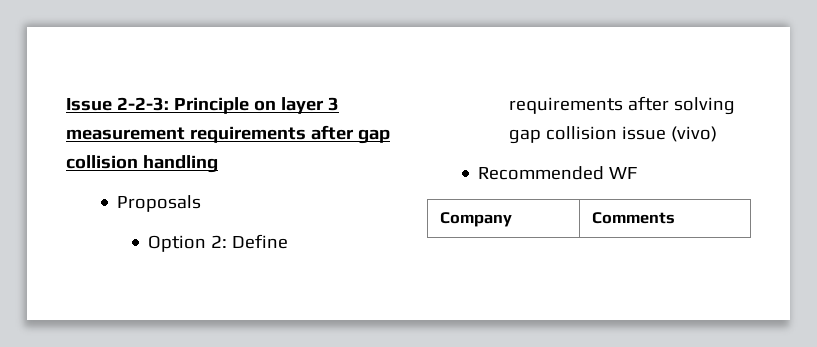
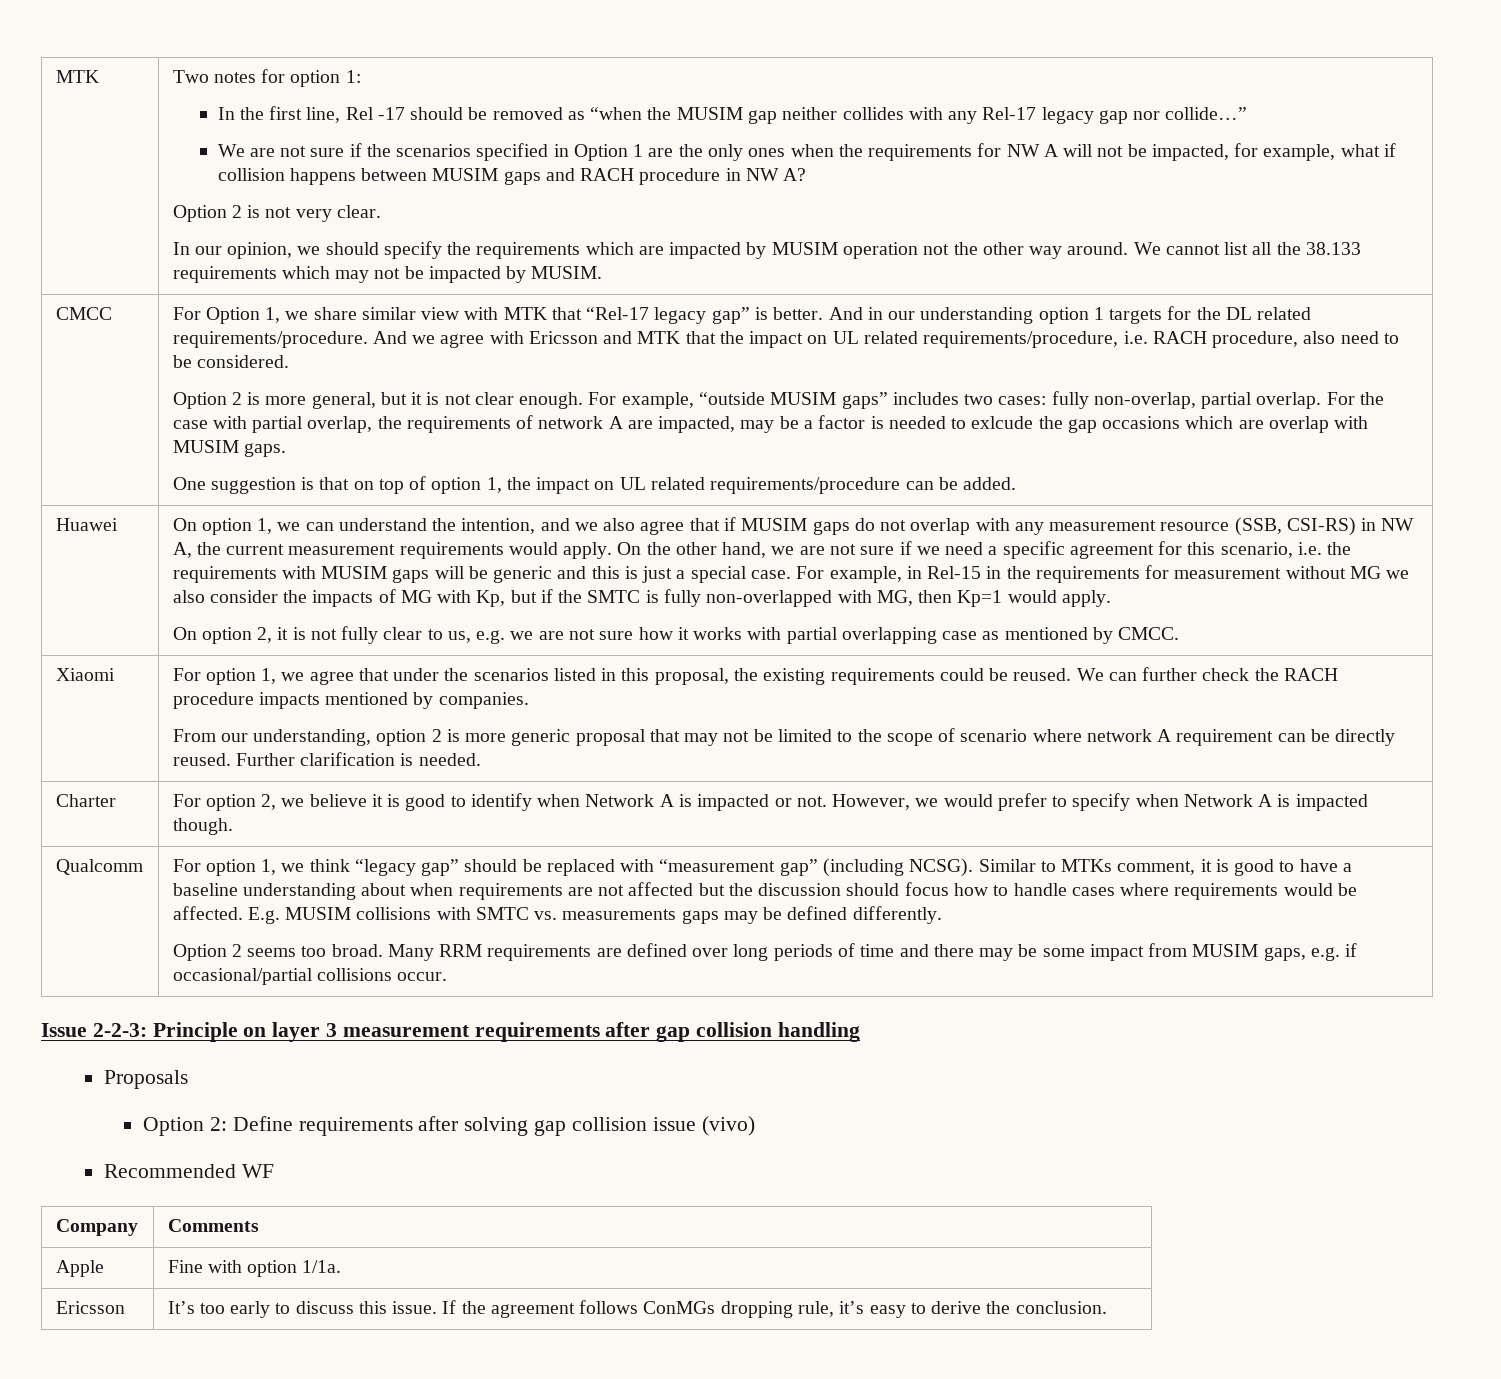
(66, 104) none -> [55,70,99,83] [172,69,361,87] [217,106,1248,124] [217,143,1396,161] [217,168,807,185] [172,205,381,222] [172,241,1361,259] [172,266,603,283] [55,307,112,320] [172,306,1312,324] [172,331,1399,348] [172,355,289,368] [172,391,1384,409] [172,415,1369,433] [172,440,286,457] [172,476,1017,494] [55,518,118,531] [172,517,1415,536] [172,541,1352,559] [172,565,1410,583] [172,589,1111,607] [172,626,1180,644] [55,668,115,681] [172,667,1338,685] [172,692,529,709] [172,728,1396,746] [172,752,481,766] [55,794,116,807] [172,793,1368,811] [172,818,233,835] [55,859,143,875] [172,858,1352,877] [172,882,1357,900] [172,906,942,924] [172,943,1358,961] [172,968,448,985] MTK | Two notes for option 1: // In the first line, Rel -17 should be removed as “when the MUSIM gap neither collides with any Rel-17 legacy gap nor collide…” // We are not sure if the scenarios specified in Option 1 are the only ones when the requirements for NW A will not be impacted, for example, what if collision happens between MUSIM gaps and RACH procedure in NW A? // Option 2 is not very clear. // In our opinion, we should specify the requirements which are impacted by MUSIM operation not the other way around. We cannot list all the 38.133 requirements which may not be impacted by MUSIM. // CMCC | For Option 1, we share similar view with MTK that “Rel-17 legacy gap” is better. And in our understanding option 1 targets for the DL related requirements/procedure. And we agree with Ericsson and MTK that the impact on UL related requirements/procedure, i.e. RACH procedure, also need to be considered. // Option 2 is more general, but it is not clear enough. For example, “outside MUSIM gaps” includes two cases: fully non-overlap, partial overlap. For the case with partial overlap, the requirements of network A are impacted, may be a factor is needed to exlcude the gap occasions which are overlap with MUSIM gaps. // One suggestion is that on top of option 1, the impact on UL related requirements/procedure can be added. // Huawei | On option 1, we can understand the intention, and we also agree that if MUSIM gaps do not overlap with any measurement resource (SSB, CSI-RS) in NW A, the current measurement requirements would apply. On the other hand, we are not sure if we need a specific agreement for this scenario, i.e. the requirements with MUSIM gaps will be generic and this is just a special case. For example, in Rel-15 in the requirements for measurement without MG we also consider the impacts of MG with Kp, but if the SMTC is fully non-overlapped with MG, then Kp=1 would apply. // On option 2, it is not fully clear to us, e.g. we are not sure how it works with partial overlapping case as mentioned by CMCC. // Xiaomi | For option 1, we agree that under the scenarios listed in this proposal, the existing requirements could be reused. We can further check the RACH procedure impacts mentioned by companies. // From our understanding, option 2 is more generic proposal that may not be limited to the scope of scenario where network A requirement can be directly reused. Further clarification is needed. // Charter | For option 2, we believe it is good to identify when Network A is impacted or not. However, we would prefer to specify when Network A is impacted though. // Qualcomm | For option 1, we think “legacy gap” should be replaced with “measurement gap” (including NCSG). Similar to MTKs comment, it is good to have a baseline understanding about when requirements are not affected but the discussion should focus how to handle cases where requirements would be affected. E.g. MUSIM collisions with SMTC vs. measurements gaps may be defined differently. // Option 2 seems too broad. Many RRM requirements are defined over long periods of time and there may be some impact from MUSIM gaps, e.g. if occasional/partial collisions occur. //
(675, 218) none -> [55,1260,104,1277] [167,1260,342,1277] [55,1301,125,1314] [167,1300,1107,1318] // Apple | Fine with option 1/1a. // Ericsson | It’s too early to discuss this issue. If the agreement follows ConMGs dropping rule, it’s easy to derive the conclusion.

